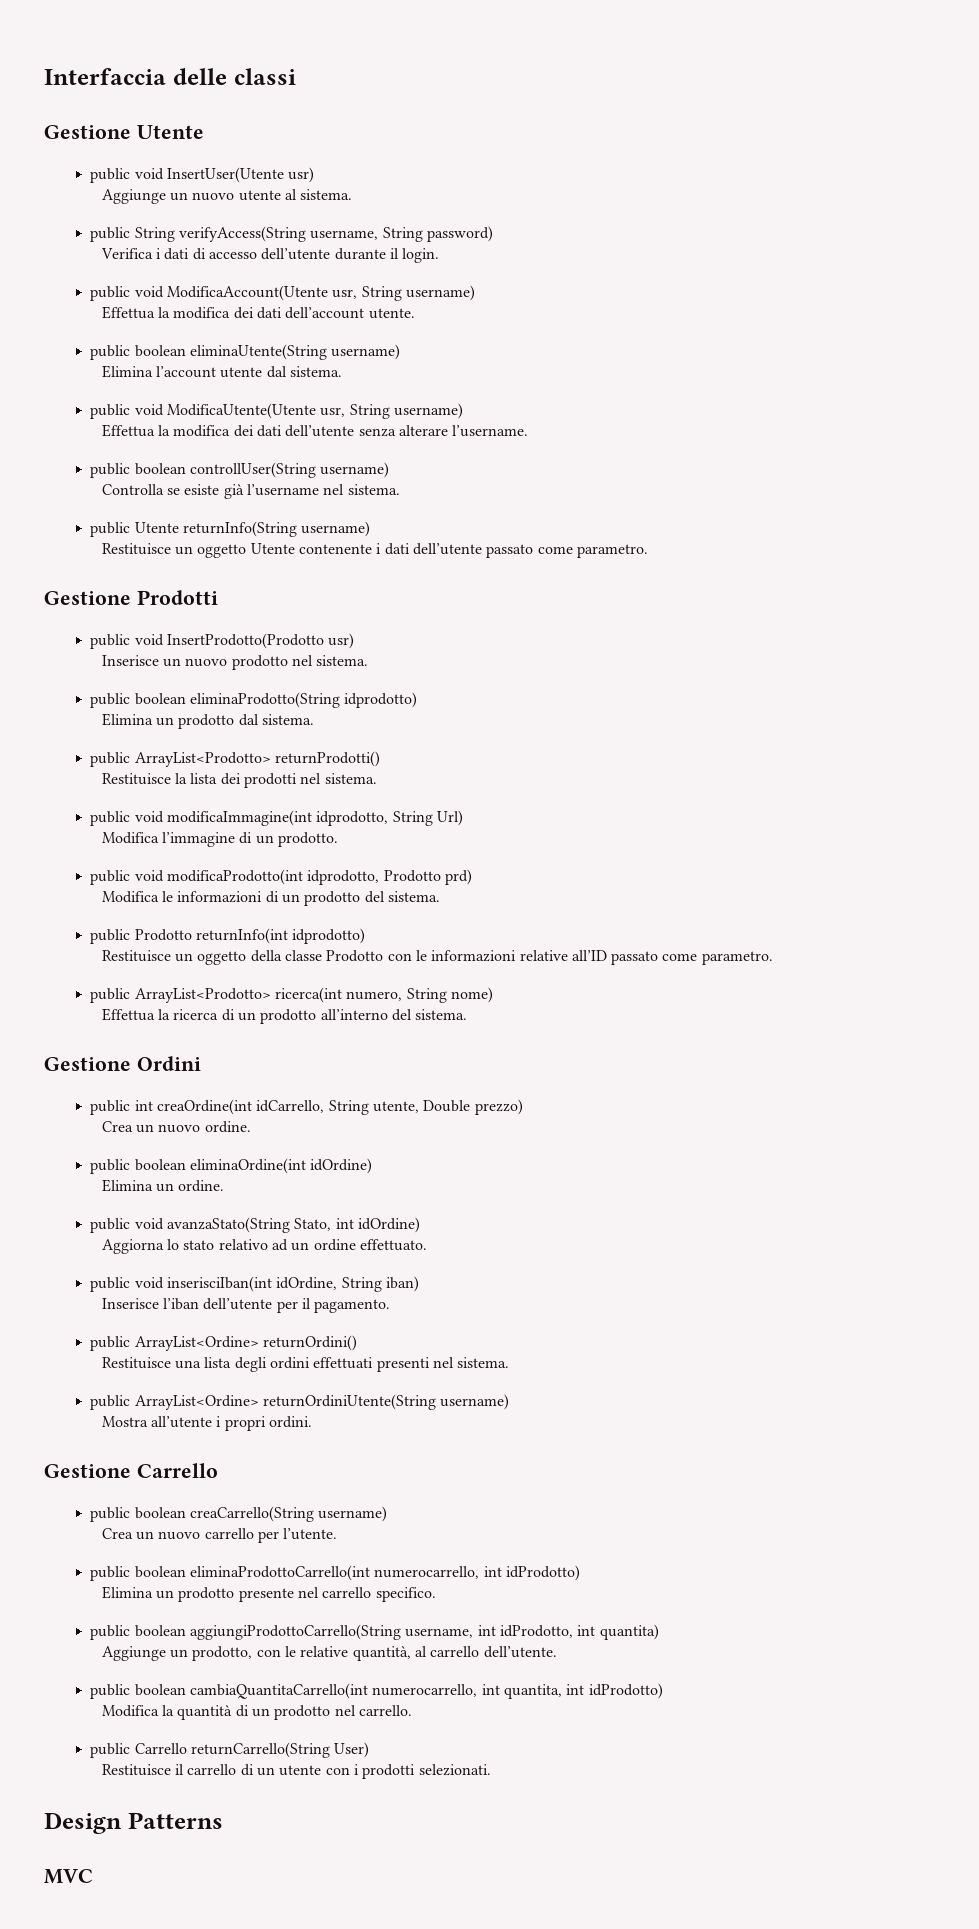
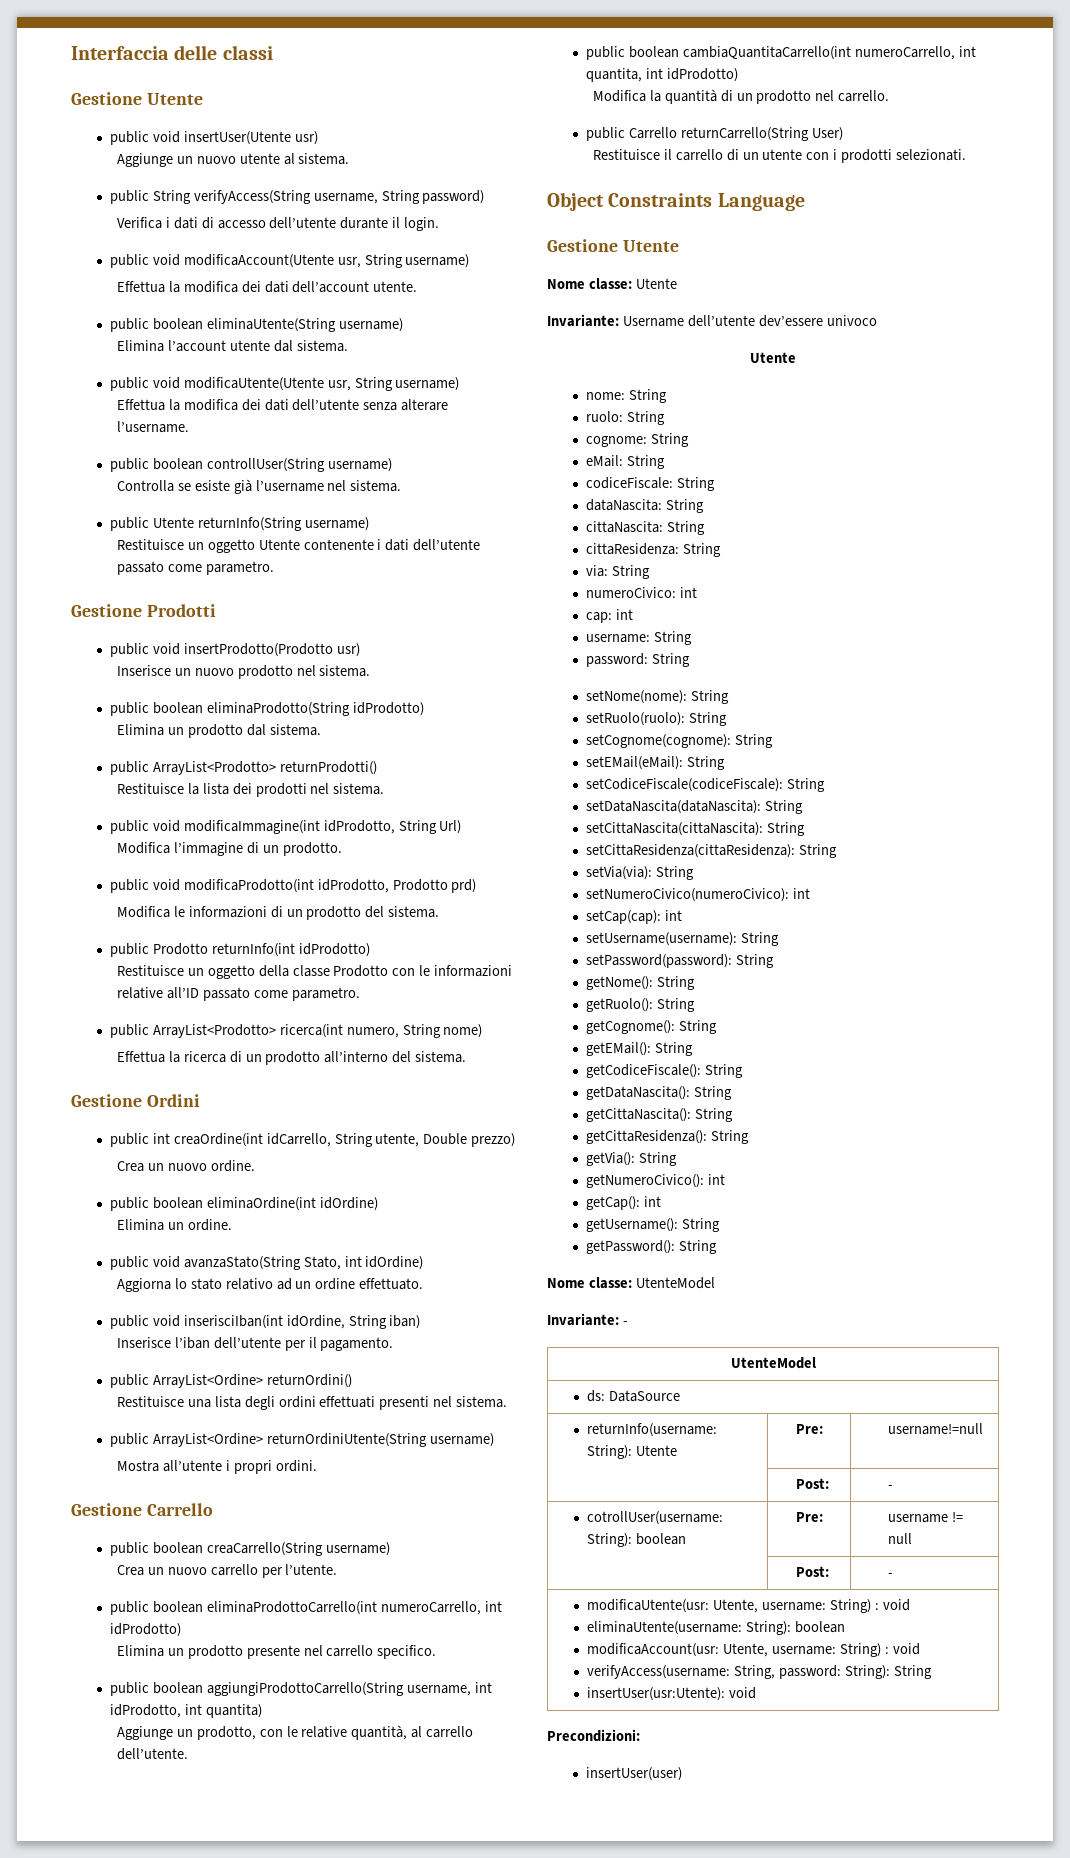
[167,167,285,183] InsertUser(Utente -> [183,131,291,145] insertUser(Utente
[167,285,329,301] ModificaAccount(Utente -> [183,254,334,268] modificaAccount(Utente
[167,403,317,419] ModificaUtente(Utente -> [183,377,324,391] modificaUtente(Utente
[167,633,325,649] InsertProdotto(Prodotto -> [183,643,333,657] insertProdotto(Prodotto
[344,692,418,708] idprodotto) -> [352,702,424,716] idProdotto)
[316,811,389,826] idprodotto, -> [323,820,395,834] idProdotto,
[307,870,380,885] idprodotto, -> [317,879,389,893] idProdotto,
[292,928,366,944] idprodotto) -> [298,943,370,957] idProdotto)
[374,1566,480,1579] numerocarrello, -> [380,1601,481,1615] numeroCarrello,
[372,1684,478,1697] numerocarrello, -> [854,46,955,60] numeroCarrello,
[44,1812,223,1834] [44,1869,93,1884] Design Patterns // MVC -> [547,192,805,211] [547,239,679,252] [547,278,677,290] [547,314,877,327] [750,352,796,363] [585,389,667,403] [585,411,665,425] [585,433,689,447] [585,455,665,469] [585,477,715,491] [585,499,704,513] [585,521,705,535] [585,543,721,557] [585,565,650,579] [585,587,697,598] [585,609,633,623] [585,631,692,645] [585,653,690,667] [585,690,729,704] [585,712,727,726] [585,734,773,748] [585,756,725,770] [585,778,825,792] [585,800,803,814] [585,822,805,836] [585,844,837,858] [585,866,694,880] [585,888,810,902] [585,910,682,924] [585,932,779,946] [585,954,774,968] [585,976,695,990] [585,998,695,1012] [585,1020,717,1034] [585,1042,693,1056] [585,1064,743,1078] [585,1086,732,1100] [585,1108,733,1122] [585,1130,749,1144] [585,1152,677,1166] [585,1174,725,1188] [585,1196,661,1210] [585,1218,720,1232] [585,1240,717,1254] [547,1277,715,1289] [547,1313,628,1326] [730,1357,816,1369] [587,1390,681,1402] [587,1423,718,1437] [587,1445,678,1459] [796,1424,824,1434] [888,1423,984,1435] [796,1478,830,1489] [888,1485,894,1489] [587,1511,724,1525] [587,1533,687,1547] [796,1512,824,1522] [888,1512,964,1523] [888,1533,913,1544] [796,1566,830,1577] [888,1573,894,1577] [587,1599,910,1613] [587,1621,846,1635] [587,1643,920,1657] [587,1665,932,1679] [587,1687,757,1701] [547,1729,640,1742] [585,1767,682,1781] Object Constraints Language // Gestione Utente // Nome classe: Utente // Invariante: Username dell’utente dev’essere univoco // Utente // nome: String // ruolo: String // cognome: String // eMail: String // codiceFiscale: String // dataNascita: String // cittaNascita: String // cittaResidenza: String // via: String // numeroCivico: int // cap: int // username: String // password: String // setNome(nome): String // setRuolo(ruolo): String // setCognome(cognome): String // setEMail(eMail): String // setCodiceFiscale(codiceFiscale): String // setDataNascita(dataNascita): String // setCittaNascita(cittaNascita): String // setCittaResidenza(cittaResidenza): String // setVia(via): String // setNumeroCivico(numeroCivico): int // setCap(cap): int // setUsername(username): String // setPassword(password): String // getNome(): String // getRuolo(): String // getCognome(): String // getEMail(): String // getCodiceFiscale(): String // getDataNascita(): String // getCittaNascita(): String // getCittaResidenza(): String // getVia(): String // getNumeroCivico(): int // getCap(): int // getUsername(): String // getPassword(): String // Nome classe: UtenteModel // Invariante: - // UtenteModel // ds: DataSource // returnInfo(username: String): Utente | Pre: | username!=null // | Post: | - // cotrollUser(username: String): boolean | Pre: | username != null // | Post: | - // modificaUtente(usr: Utente, username: String) : void // eliminaUtente(username: String): boolean // modificaAccount(usr: Utente, username: String) : void // verifyAccess(username: String, password: String): String // insertUser(usr:Utente): void // Precondizioni: // insertUser(user)

